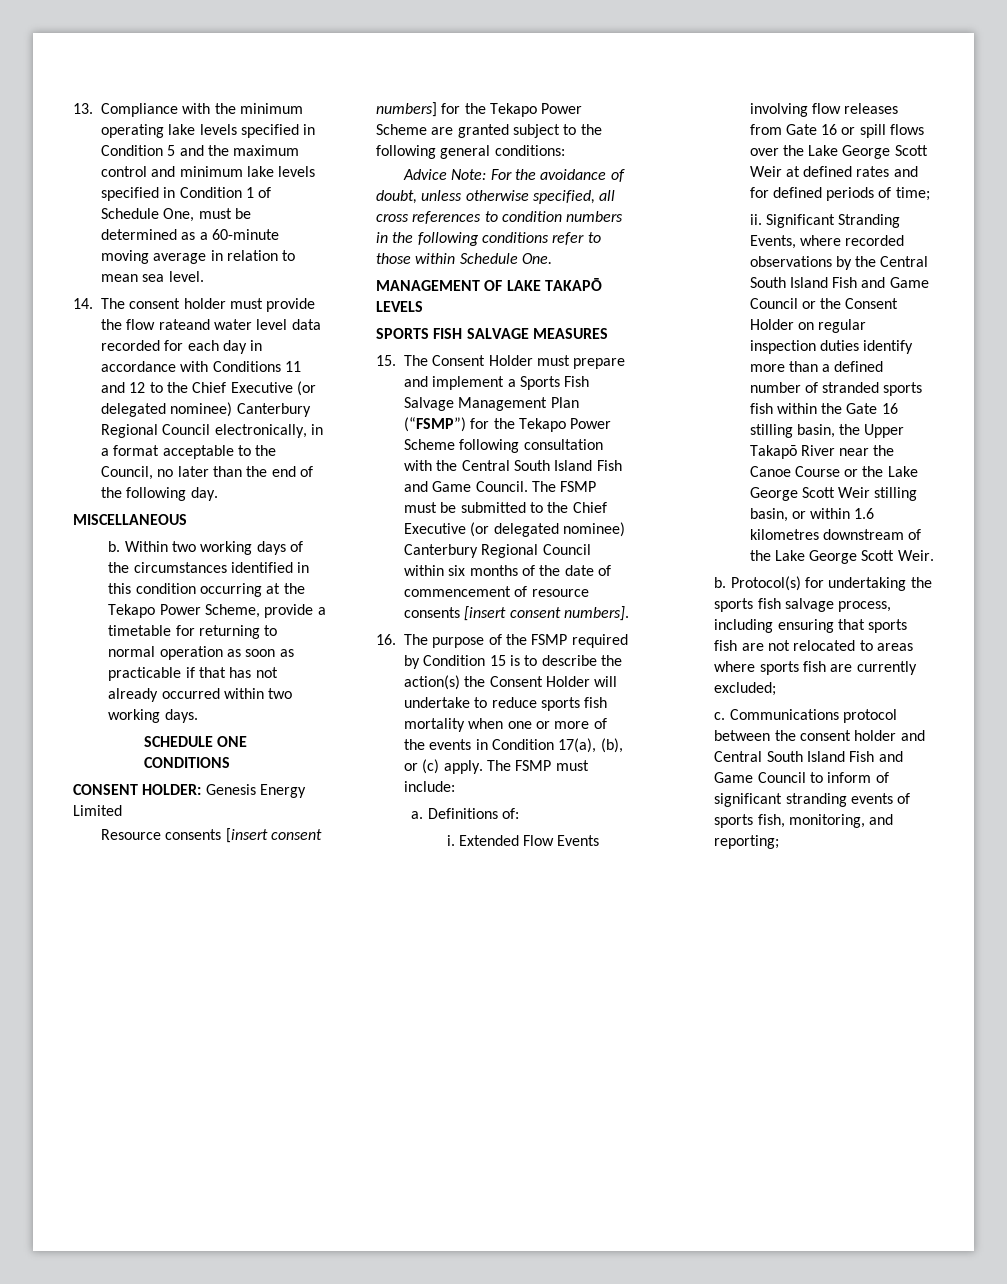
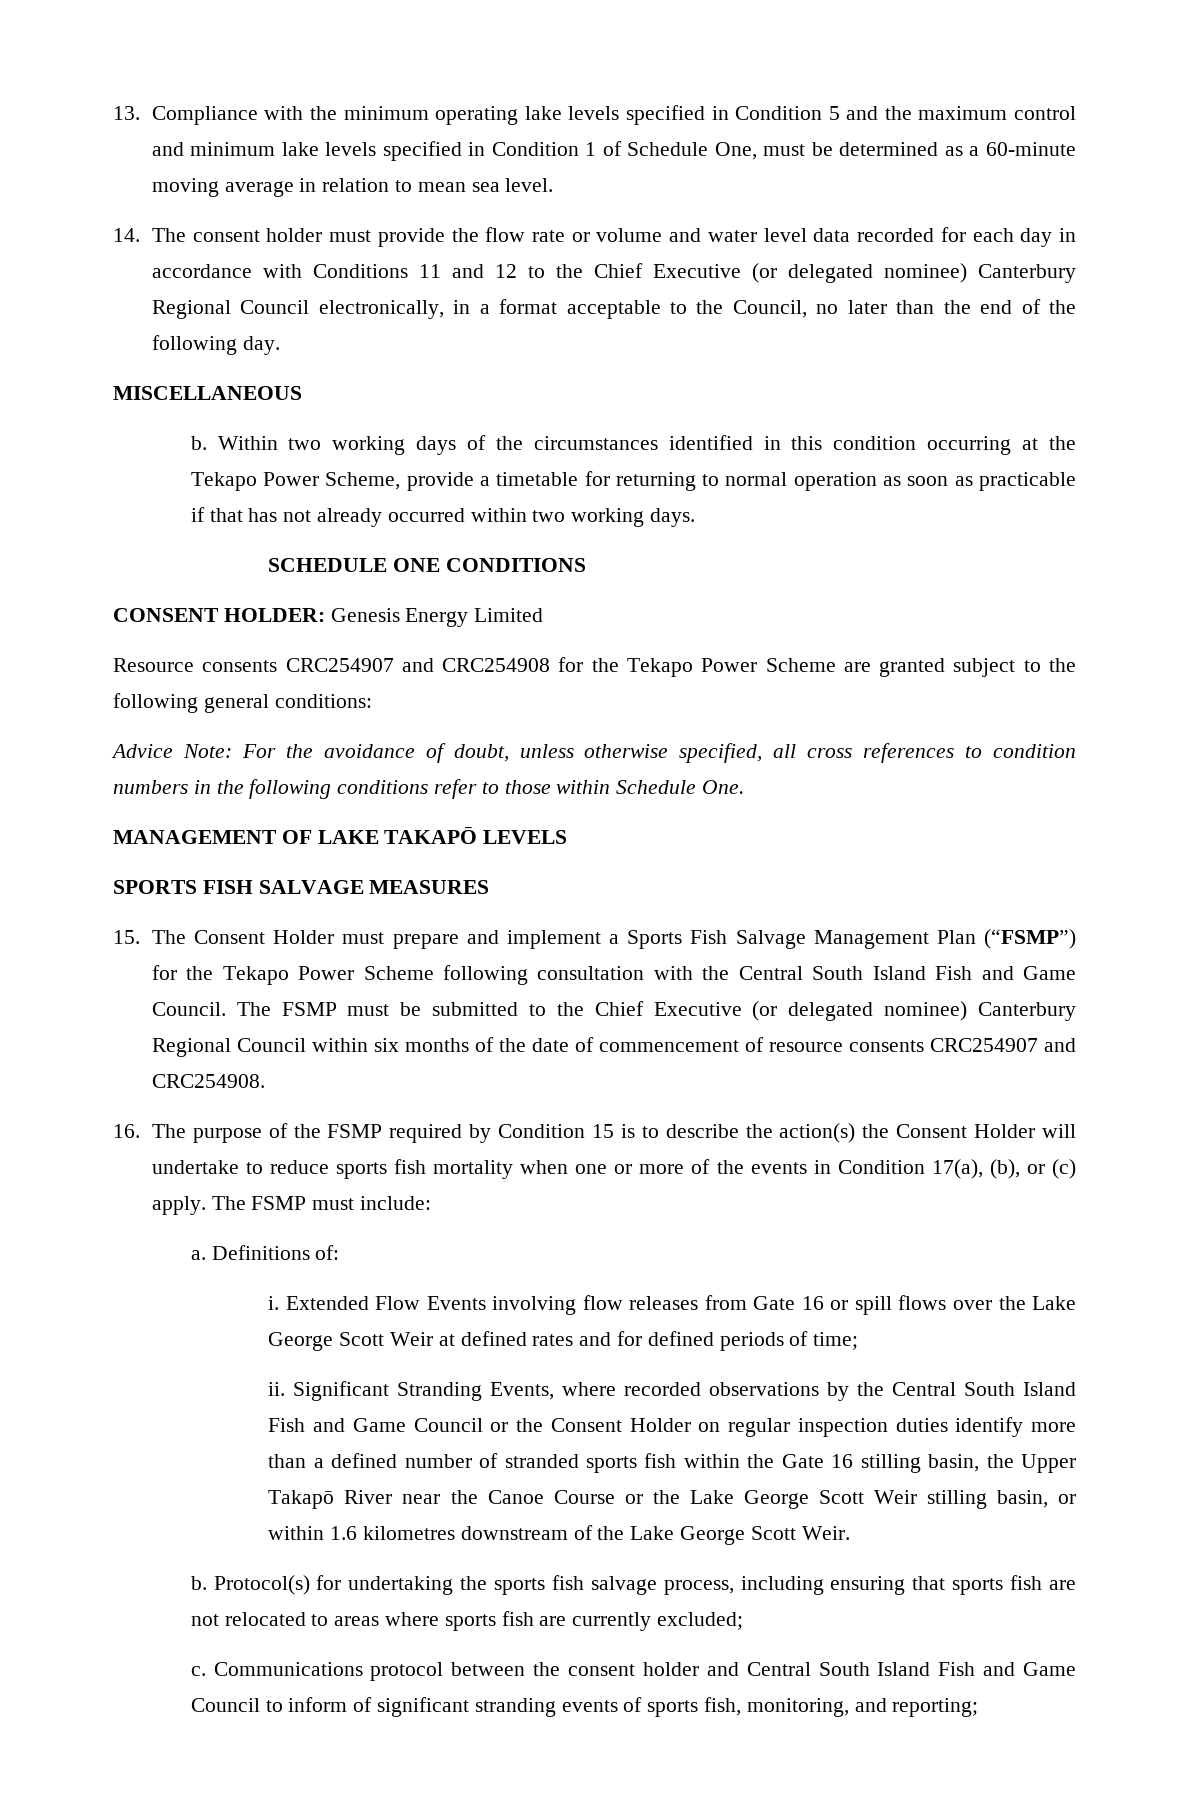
[158,319,210,330] rateand -> [531,228,702,242] rate or volume and
[225,828,323,843] [376,102,437,117] [insert consent numbers] -> [285,658,551,672] CRC254907 and CRC254908
[464,606,629,621] [insert consent numbers]. -> [929,1038,1077,1052] [151,1074,265,1088] CRC254907 and CRC254908.

